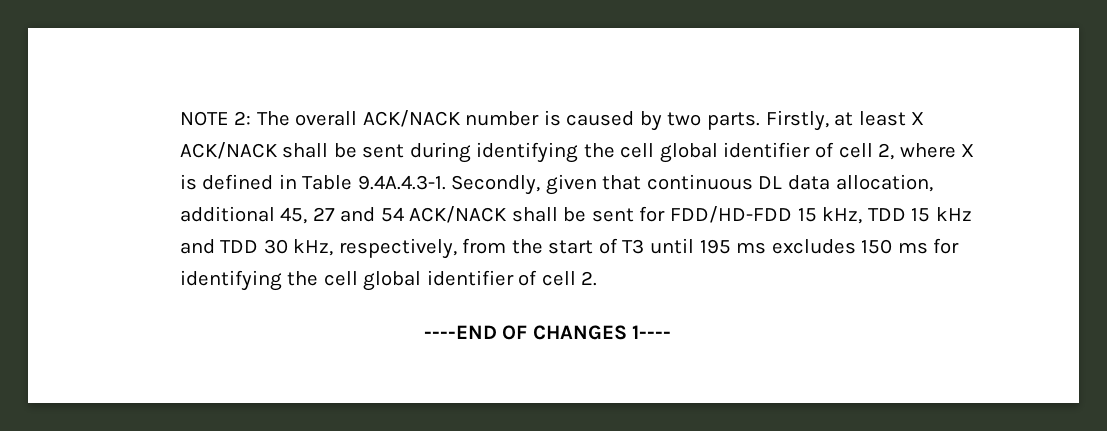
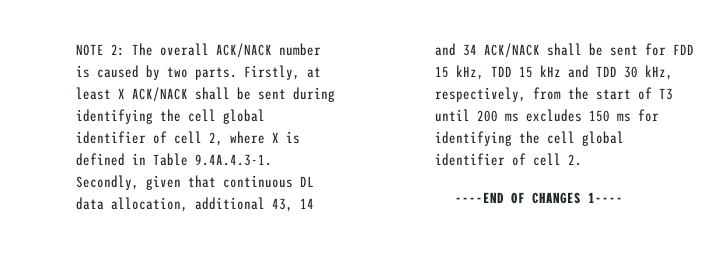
[280,207,404,224] 45, 27 and 54 -> [272,198,315,212] [435,43,478,56] 43, 14 and 34
[669,206,792,223] FDD/HD-FDD -> [673,44,695,55] FDD
[699,239,731,254] 195 -> [477,110,499,122] 200

